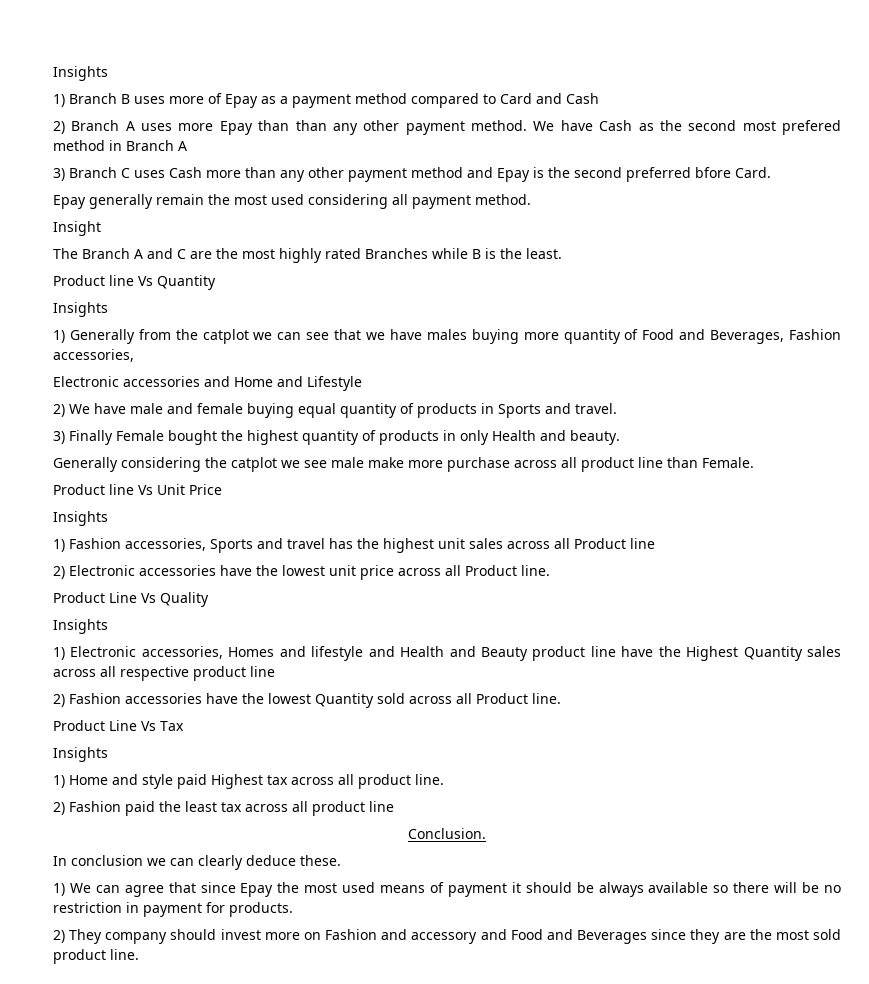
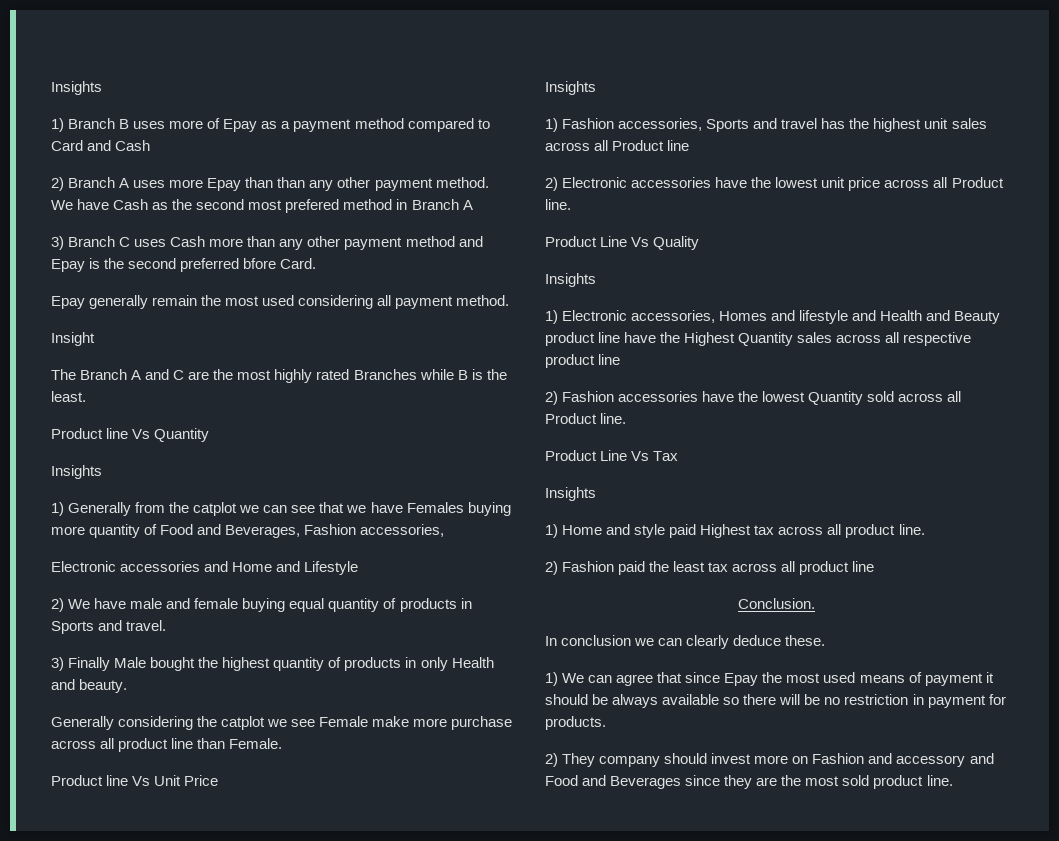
[426,329,467,340] males -> [406,502,464,513] Females
[116,430,164,441] Female -> [114,657,147,668] Male
[331,457,364,468] male -> [319,716,369,727] Female

